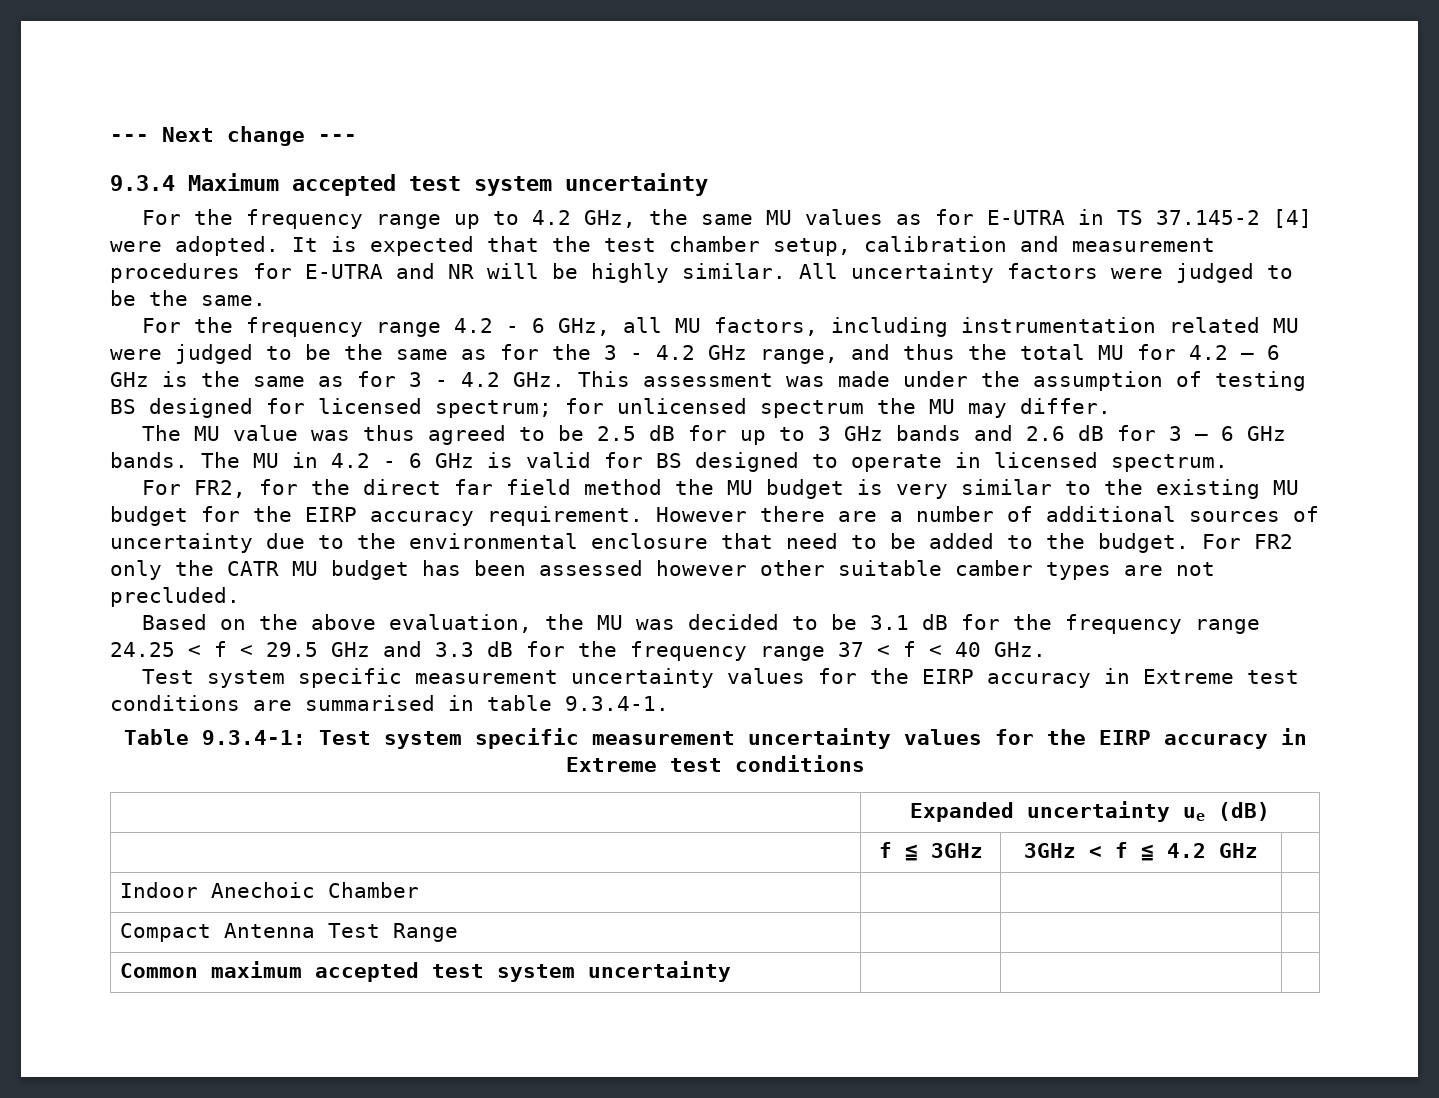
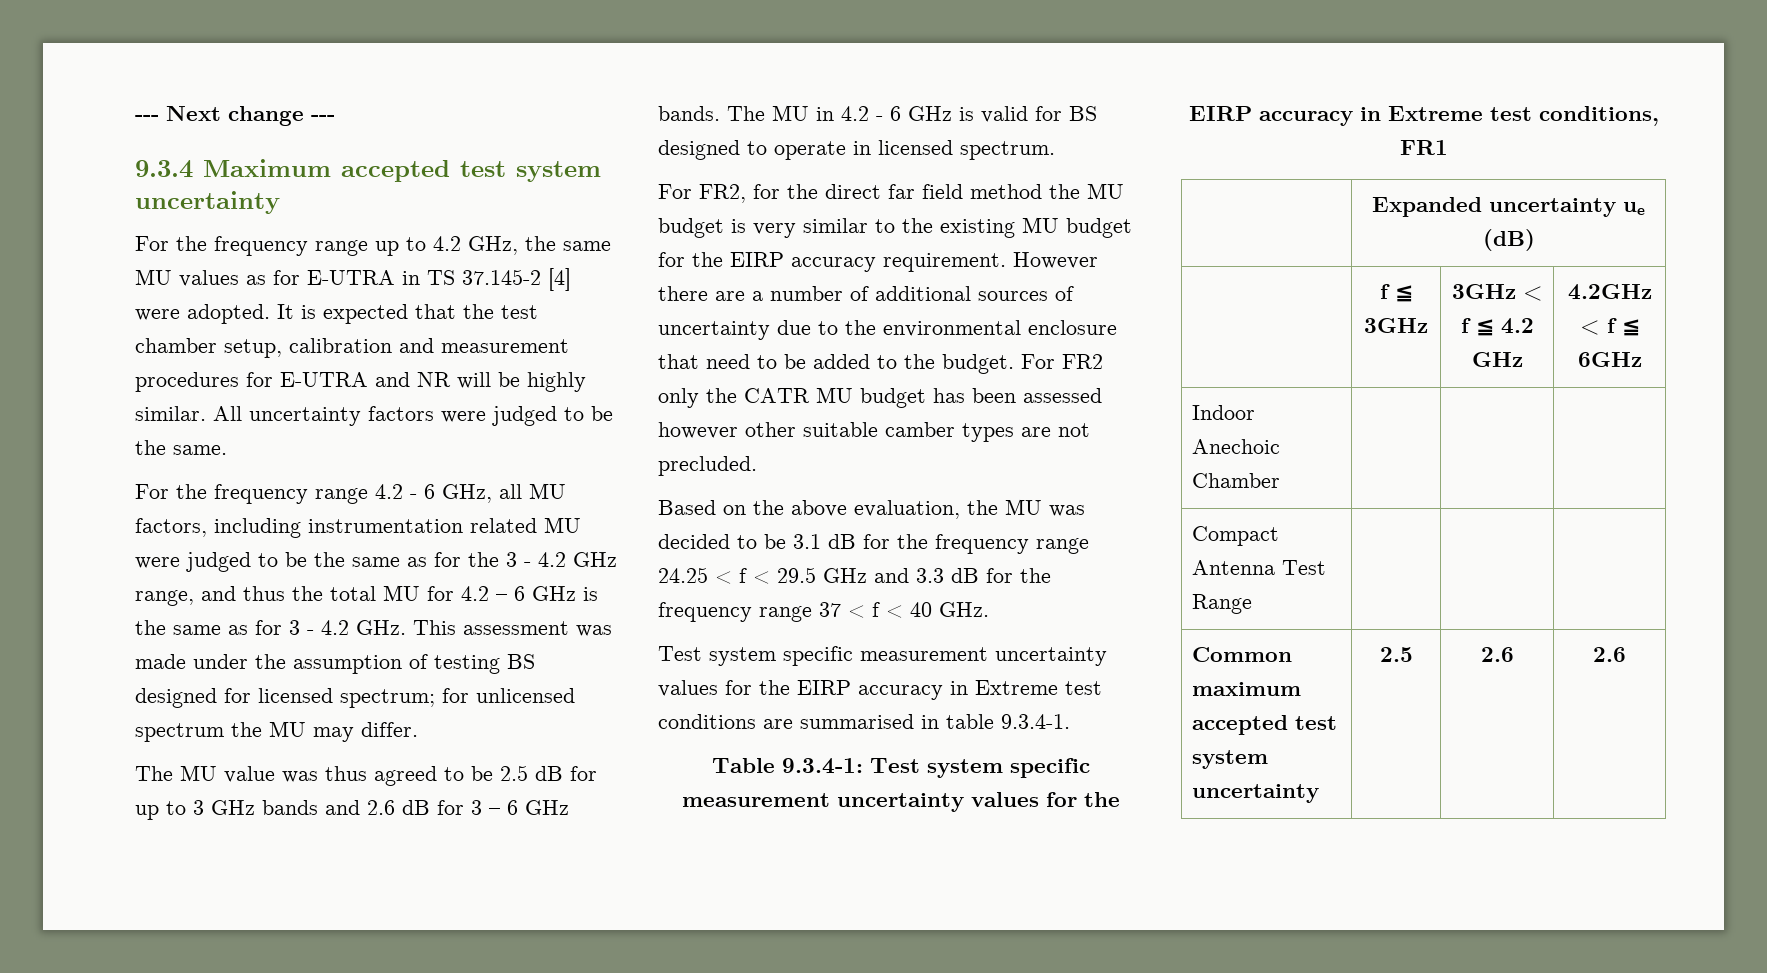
[734,755,865,772] conditions -> [1538,106,1659,126] [1399,140,1448,155] conditions, FR1
(1258, 850) none -> [1567,284,1652,300] [1579,318,1640,336] [1577,352,1642,367] 4.2GHz < f ≦ 6GHz
(731, 971) | | -> [1379,647,1413,662] [1480,647,1514,662] [1593,647,1626,662] 2.5 | 2.6 | 2.6

